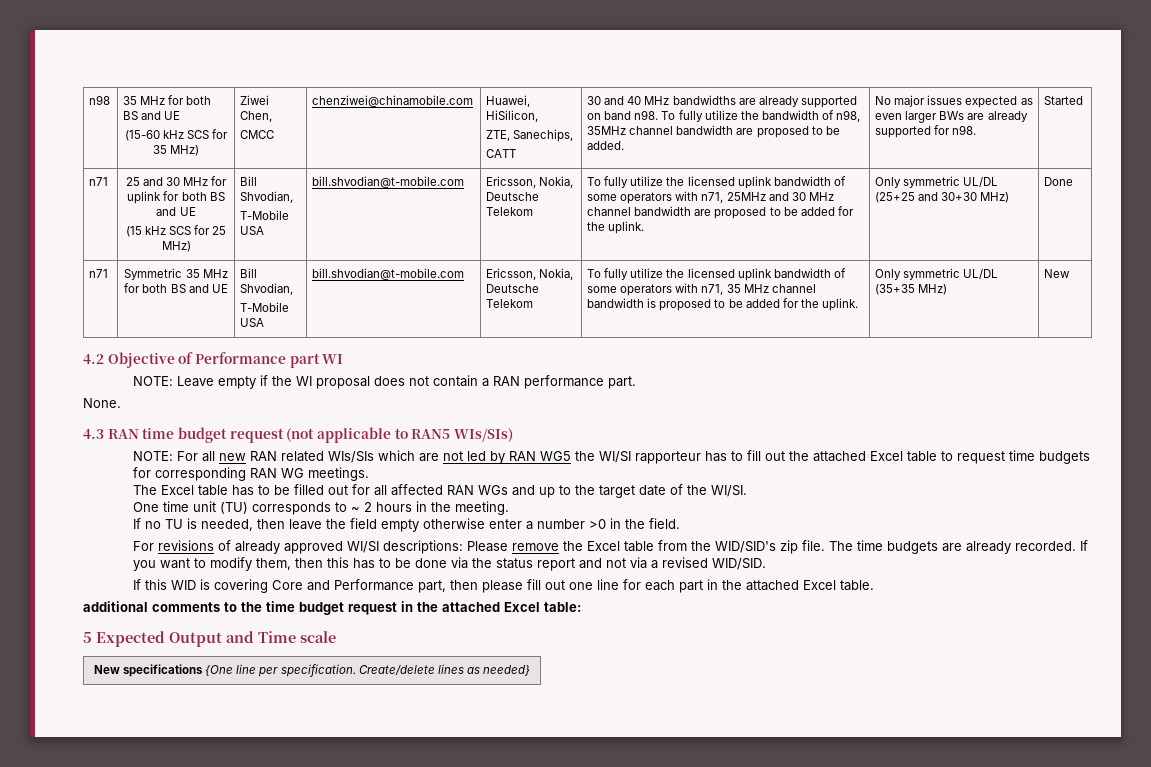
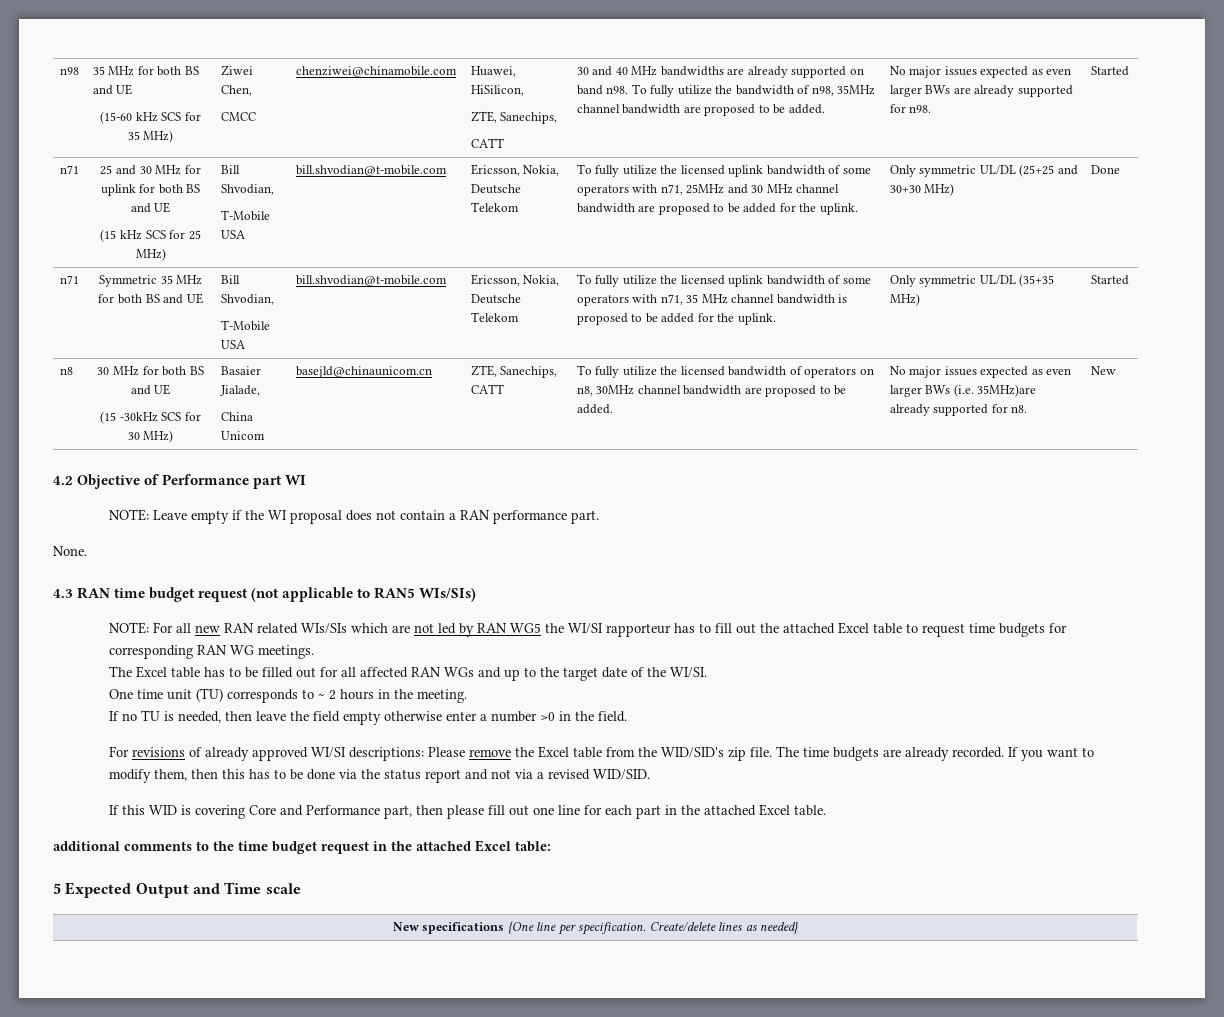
(948, 289) none -> [1090,275,1129,285] [59,367,73,375] [97,366,204,376] [130,384,171,395] [100,411,201,424] [127,430,174,443] [220,366,261,375] [219,385,260,396] [220,412,253,421] [220,431,265,440] [295,366,432,378] [470,365,558,378] [470,384,504,394] [576,365,874,378] [576,385,847,397] [576,404,613,414] [889,366,1072,378] [889,384,1037,397] [889,404,1028,416] | Started // n8 | 30 MHz for both BS and UE // (15 -30kHz SCS for 30 MHz) | Basaier Jialade, // China Unicom | basejld@chinaunicom.cn | ZTE, Sanechips, CATT | To fully utilize the licensed bandwidth of operators on n8, 30MHz channel bandwidth are proposed to be added. | No major issues expected as even larger BWs (i.e. 35MHz)are already supported for n8.

